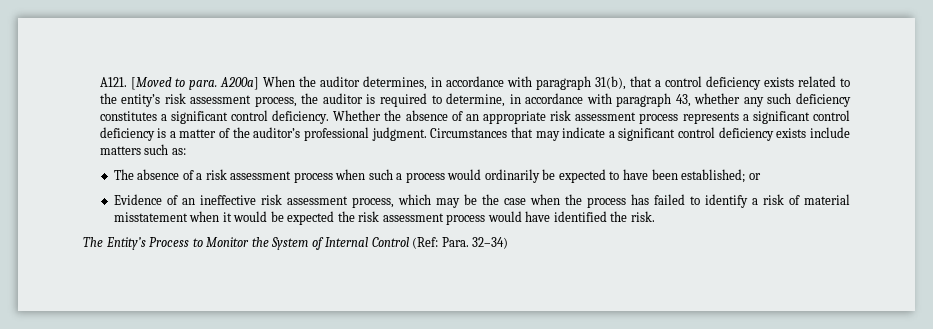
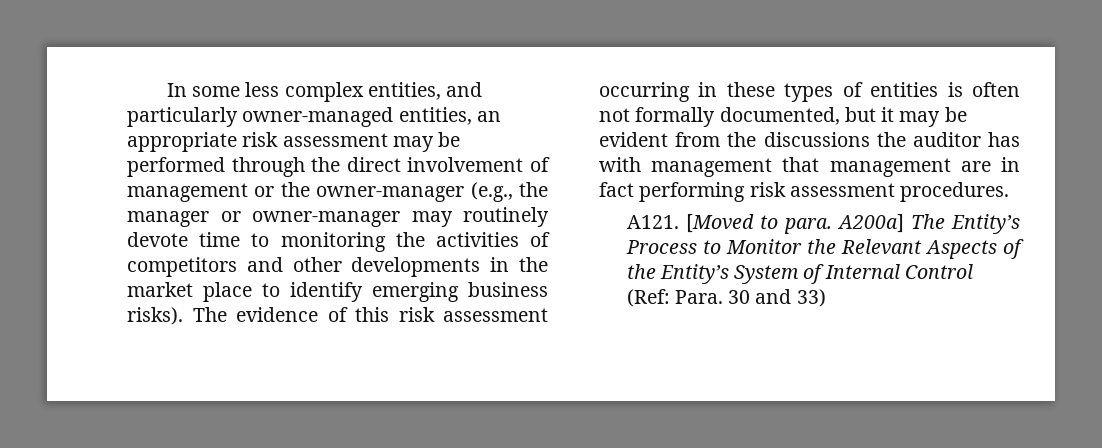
(99, 82) none -> [166,82,483,102] [127,107,501,127] [127,132,461,152] [127,157,550,177] [127,182,548,202] [127,207,549,227] [127,232,550,252] [127,257,548,277] [127,282,548,302] [127,307,548,325] [599,82,1020,102] [599,107,967,127] [599,132,1020,147] [599,157,1020,177] [599,182,1010,202] In some less complex entities, and particularly owner-managed entities, an appropriate risk assessment may be performed through the direct involvement of management or the owner-manager (e.g., the manager or owner-manager may routinely devote time to monitoring the activities of competitors and other developments in the market place to identify emerging business risks). The evidence of this risk assessment occurring in these types of entities is often not formally documented, but it may be evident from the discussions the auditor has with management that management are in fact performing risk assessment procedures. //
[263,76,850,90] [99,93,851,107] [99,110,850,124] [99,127,850,141] [99,144,186,155] [113,169,761,183] [113,194,850,208] [113,211,655,225] When the auditor determines, in accordance with paragraph 31(b), that a control deficiency exists related to the entity’s risk assessment process, the auditor is required to determine, in accordance with paragraph 43, whether any such deficiency constitutes a significant control deficiency. Whether the absence of an appropriate risk assessment process represents a significant control deficiency is a matter of the auditor’s professional judgment. Circumstances that may indicate a significant control deficiency exists include matters such as: // The absence of a risk assessment process when such a process would ordinarily be expected to have been established; or // Evidence of an ineffective risk assessment process, which may be the case when the process has failed to identify a risk of material misstatement when it would be expected the risk assessment process would have identified the risk. // -> (904, 223) none
(269, 242) none -> [840,239,1024,259] [626,264,729,284] Relevant Aspects of the Entity’s
[472,237,509,249] 32–34) -> [728,289,826,307] 30 and 33)

